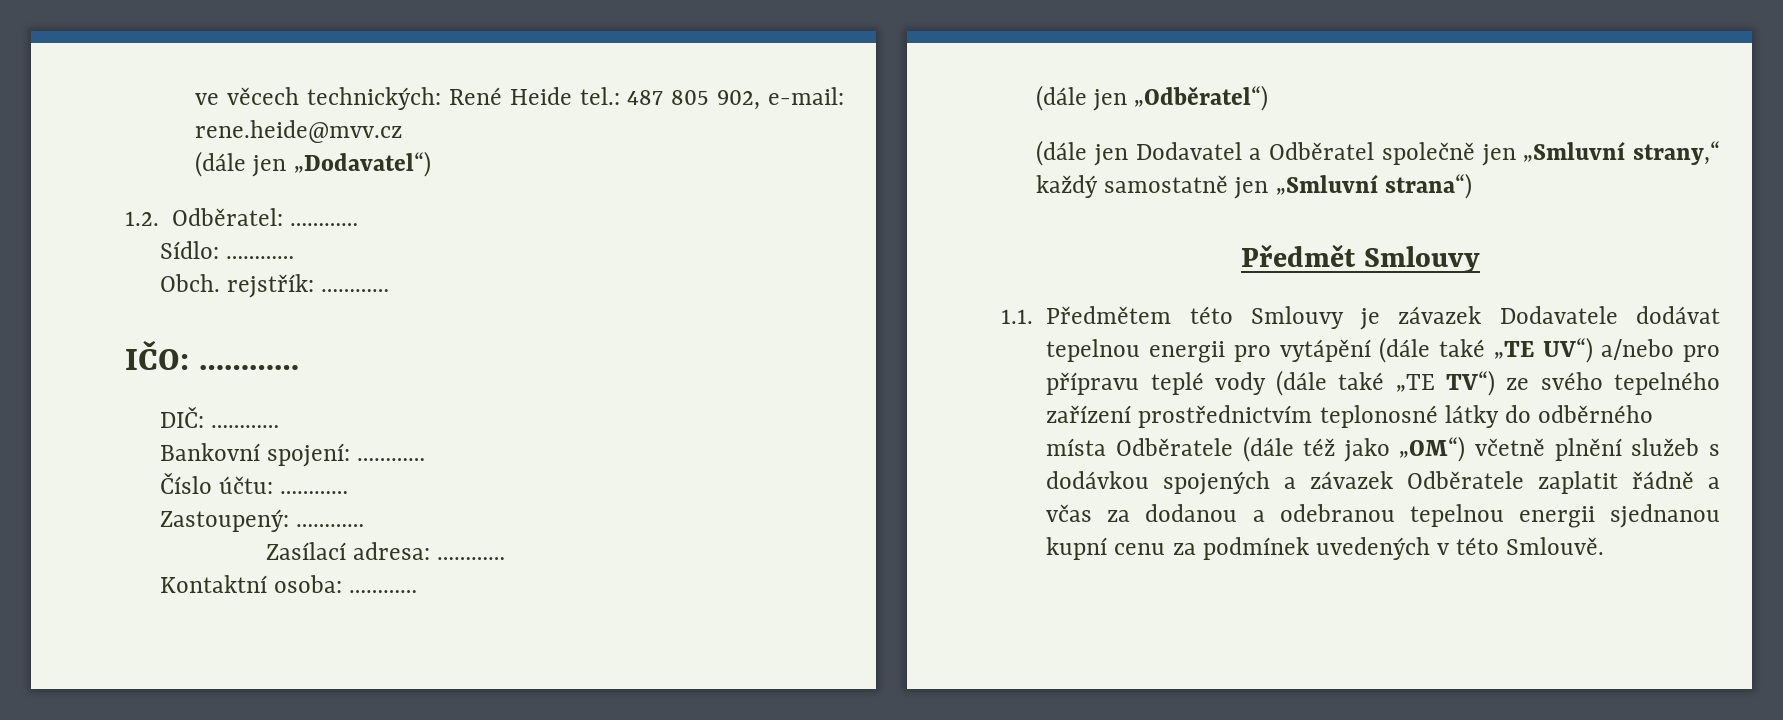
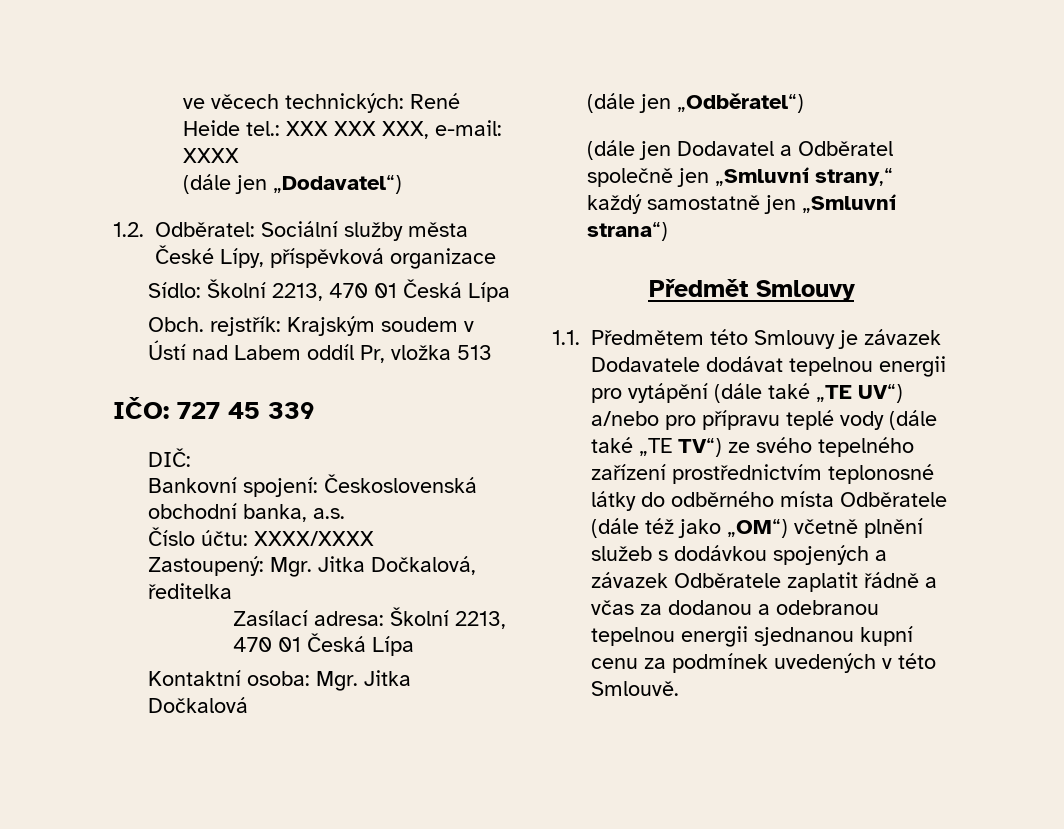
[627,87,844,110] [195,120,403,143] 487 805 902, e-mail: rene.heide@mvv.cz -> [285,120,502,139] [182,148,239,163] XXX XXX XXX, e-mail: XXXX
[290,223,359,226] [160,241,295,259] [160,274,390,298] [125,341,299,370] ………… // Sídlo: ………… // Obch. rejstřík: ………… // IČO: ………… -> [261,221,468,241] [155,245,496,269] [147,279,510,302] [147,316,474,336] [147,340,492,363] [113,397,315,419] Sociální služby města České Lípy, příspěvková organizace // Sídlo: Školní 2213, 470 01 Česká Lípa // Obch. rejstřík: Krajským soudem v Ústí nad Labem oddíl Pr, vložka 513 // IČO: 727 45 339
[211,425,280,428] ………… -> (191, 457) none
[357,458,426,461] ………… -> [323,474,477,493] [147,503,345,522] Československá obchodní banka, a.s.
[280,491,349,494] ………… -> [253,531,374,546] XXXX/XXXX
[296,524,365,527] [265,542,505,560] ………… // Zasílací adresa: ………… -> [269,556,476,577] [147,583,232,599] [232,607,506,629] [232,633,414,656] Mgr. Jitka Dočkalová, ředitelka // Zasílací adresa: Školní 2213, 470 01 Česká Lípa
[349,590,418,593] ………… -> [315,670,411,691] [147,697,248,713] Mgr. Jitka Dočkalová

